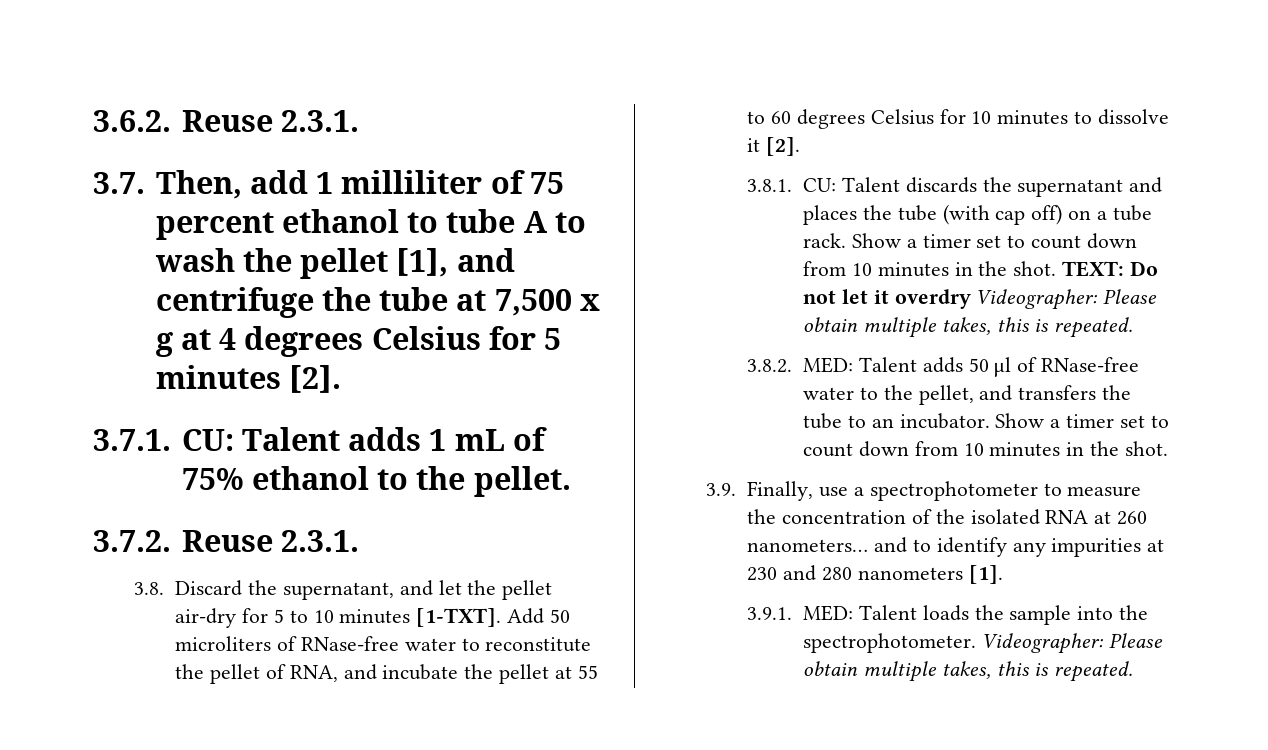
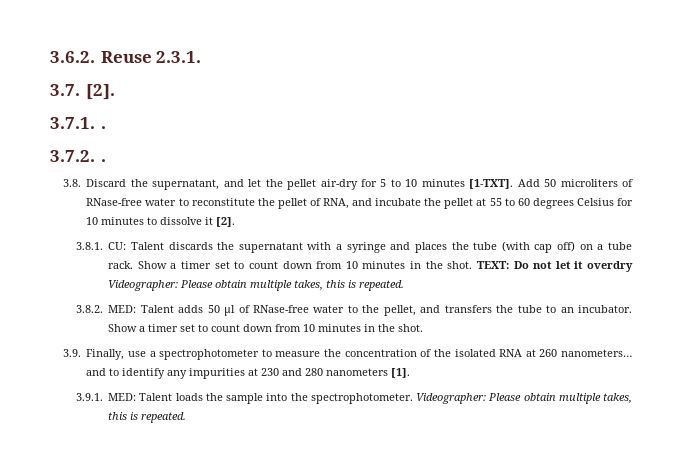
[155,170,564,199] [155,209,586,240] [154,248,515,279] [155,287,600,318] [155,326,562,357] [155,365,341,393] [93,427,547,451] [181,466,571,497] Then, add 1 milliliter of 75 percent ethanol to tube A to wash the pellet [1], and centrifuge the tube at 7,500 x g at 4 degrees Celsius for 5 minutes [2]. // 3.7.1. CU: Talent adds 1 mL of 75% ethanol to the pellet. -> [85,84,115,100] [50,117,106,129] [2]. // 3.7.1. .
[181,530,359,552] Reuse 2.3.1. -> [100,159,106,162] .
(1124, 188) none -> [307,242,386,253] with a syringe

